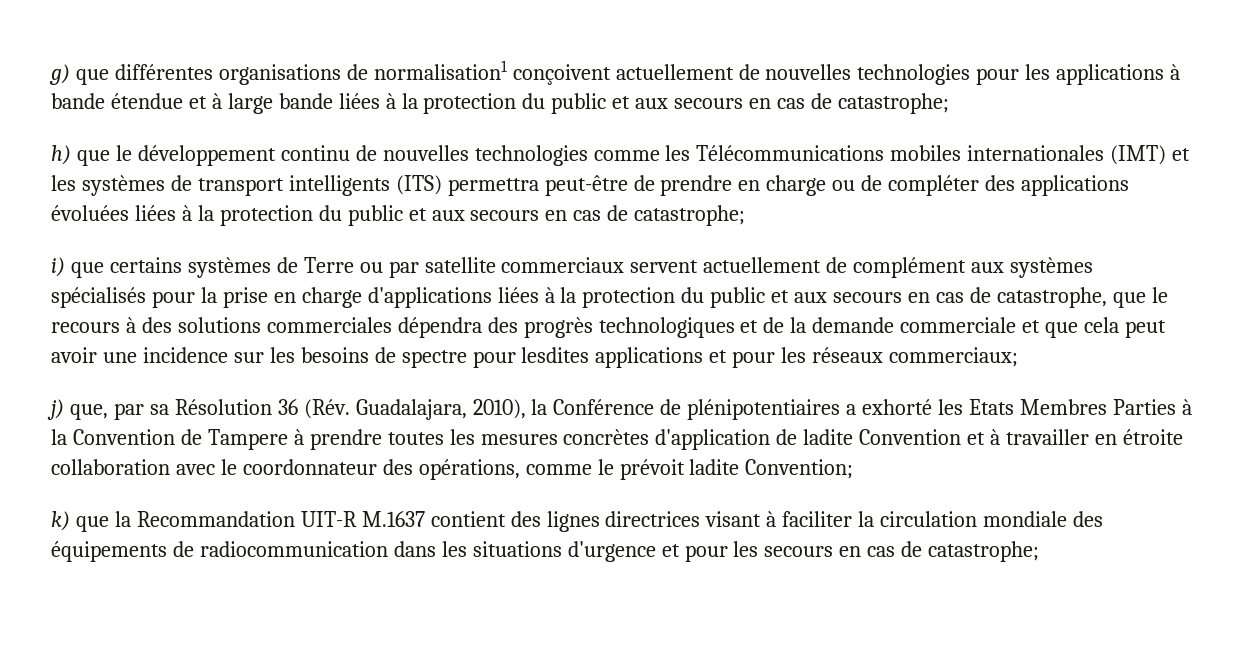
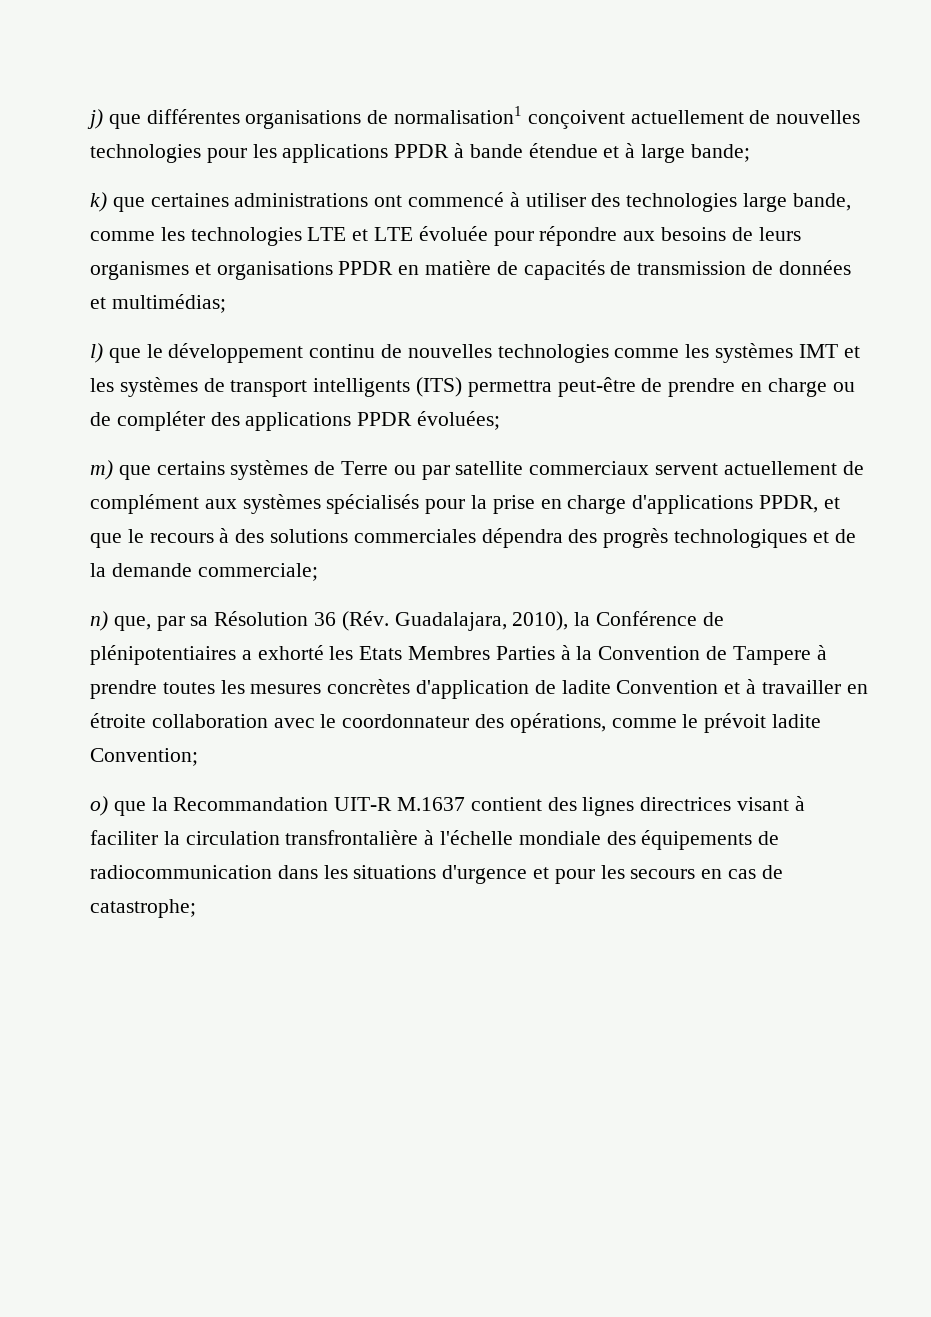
[49,64,70,85] g) -> [87,109,103,129] j)
(1165, 74) none -> [394,144,450,158] PPDR
[278,93,949,114] [51,145,71,165] bande liées à la protection du public et aux secours en cas de catastrophe; // h) -> [690,144,750,162] [90,192,851,212] [90,226,801,246] [90,260,851,280] [90,294,226,313] [90,343,103,363] bande; // k) que certaines administrations ont commencé à utiliser des technologies large bande, comme les technologies LTE et LTE évoluée pour répondre aux besoins de leurs organismes et organisations PPDR en matière de capacités de transmission de données et multimédias; // l)
[696,145,1167,165] Télécommunications mobiles internationales (IMT) -> [715,343,838,363] systèmes IMT
[51,205,746,226] [51,257,65,277] évoluées liées à la protection du public et aux secours en cas de catastrophe; // i) -> [357,411,501,430] [90,460,113,480] PPDR évoluées; // m)
[497,287,1107,308] liées à la protection du public et aux secours en cas de catastrophe, -> [759,495,840,513] PPDR, et
[900,317,1166,338] [51,347,1019,368] [47,399,64,420] commerciale et que cela peut avoir une incidence sur les besoins de spectre pour lesdites applications et pour les réseaux commerciaux; // j) -> [197,563,318,581] [90,611,108,631] commerciale; // n)
[51,511,70,531] k) -> [90,796,108,816] o)
(978, 519) none -> [285,830,514,845] transfrontalière à l'échelle

